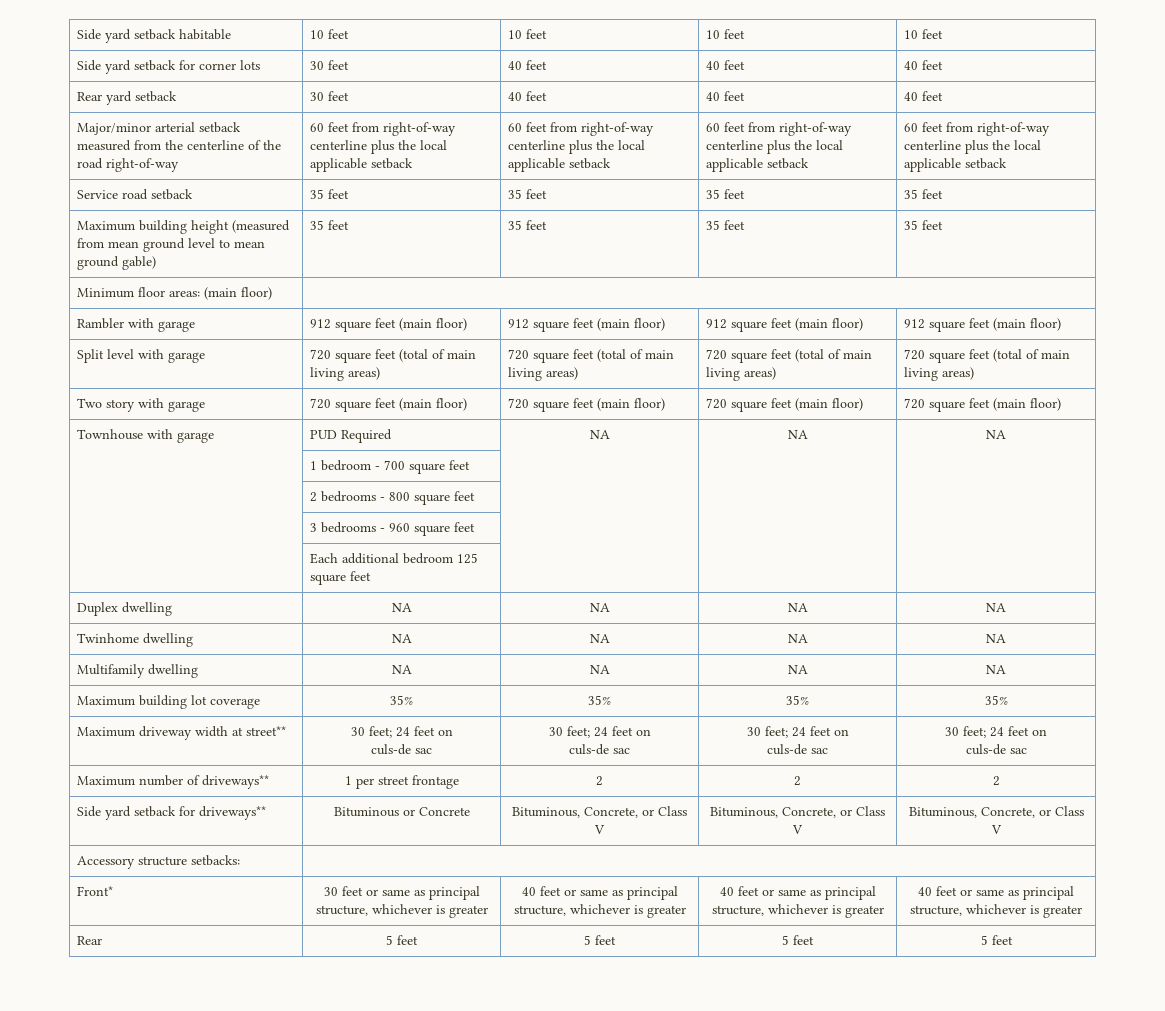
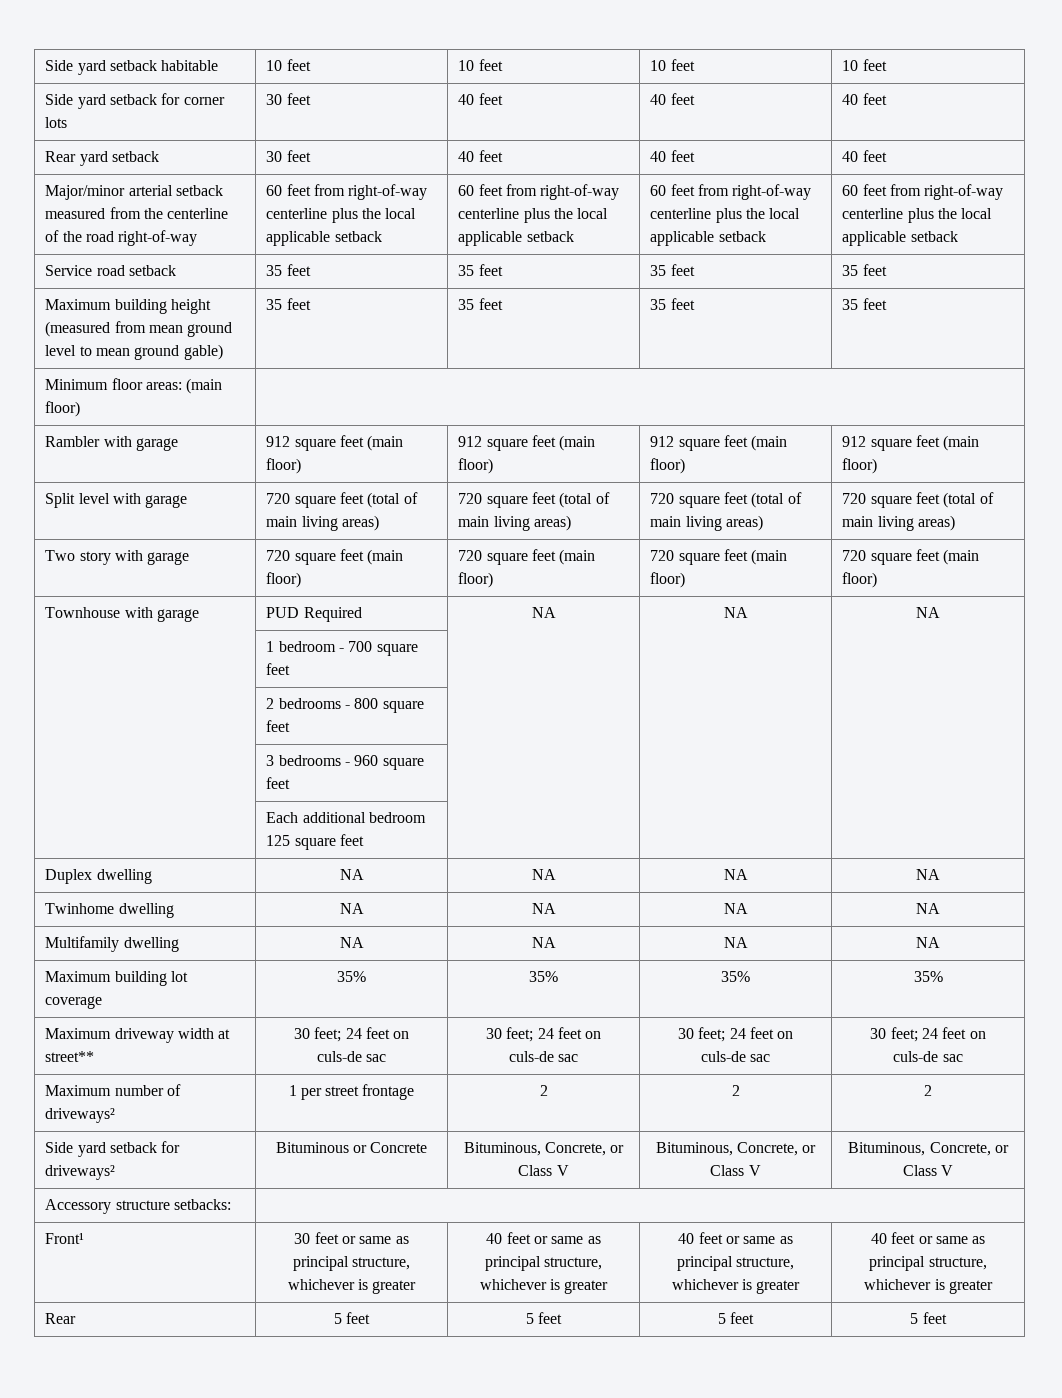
[202,775,270,789] driveways** -> [45,1108,116,1123] driveways²
[199,806,267,820] driveways** -> [45,1165,116,1180] driveways²
[77,886,114,896] Front* -> [45,1233,85,1244] Front¹

